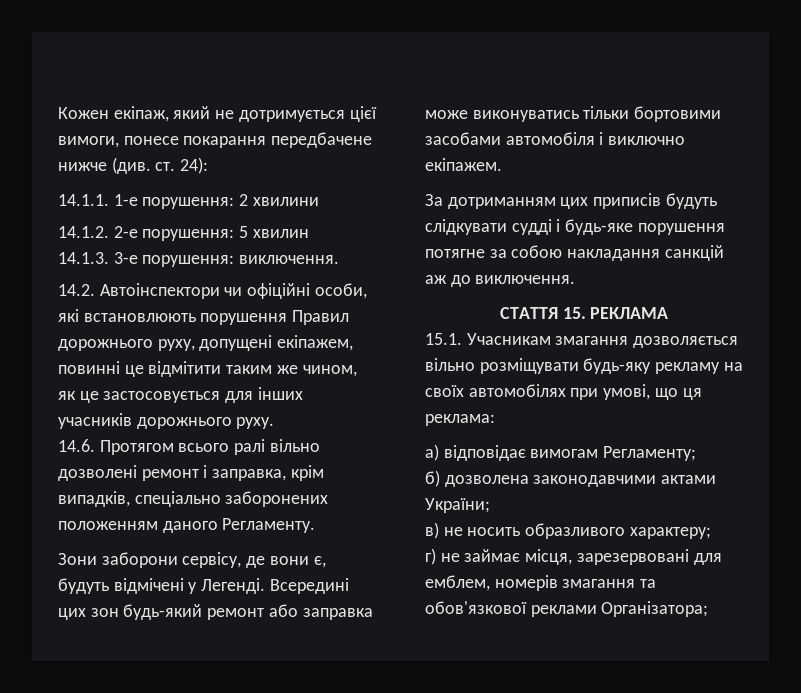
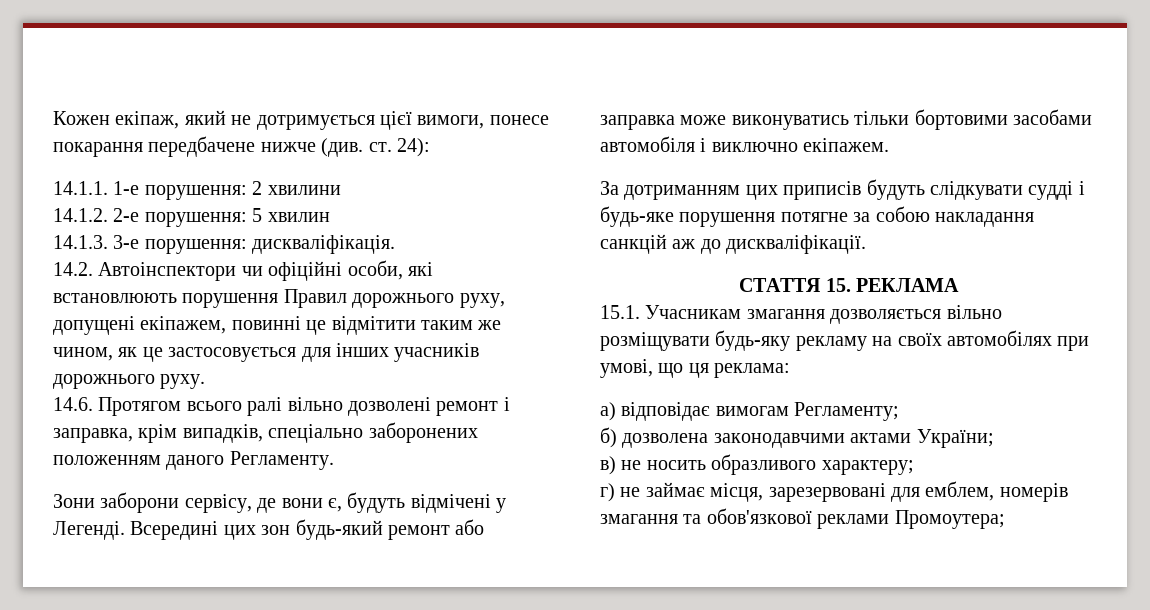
[239,255,340,264] виключення. -> [252,235,396,254] дискваліфікація.
[475,275,576,284] виключення. -> [726,235,867,254] дискваліфікації.
[601,601,709,617] Організатора; -> [894,510,1005,529] Промоутера;

